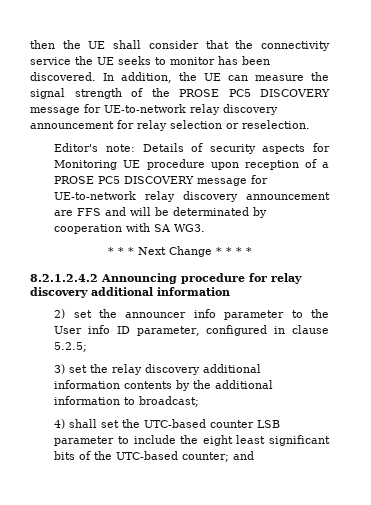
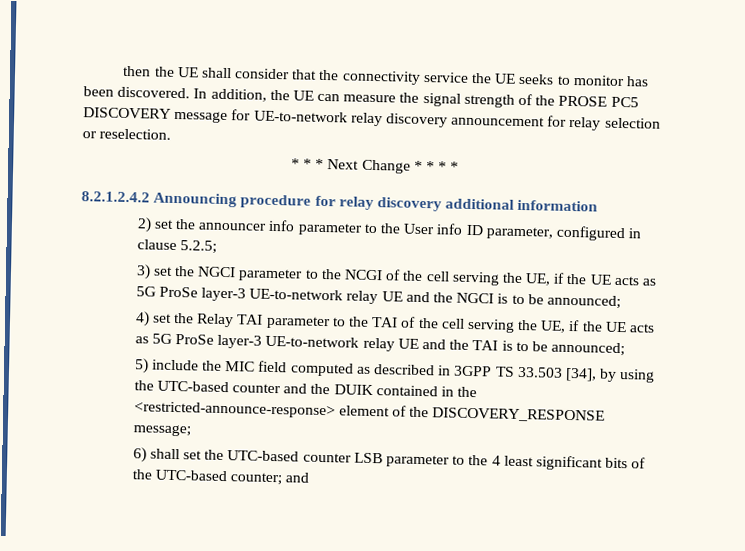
[54,143,330,154] [54,159,329,170] [54,175,269,186] [54,191,330,202] [54,207,268,218] [54,223,206,234] // Editor's note: Details of security aspects for Monitoring UE procedure upon reception of a PROSE PC5 DISCOVERY message for UE-to-network relay discovery announcement are FFS and will be determinated by cooperation with SA WG3. -> (172, 134) none
[112,364,262,375] [54,380,274,391] [54,396,200,407] [54,419,66,429] relay discovery additional information contents by the additional information to broadcast; // 4) -> [197,266,657,286] [135,286,621,310] [134,311,656,333] [134,333,626,357] [133,358,656,383] [133,380,478,398] [133,401,606,423] [132,424,191,437] [132,447,147,463] NGCI parameter to the NCGI of the cell serving the UE, if the UE acts as 5G ProSe layer-3 UE-to-network relay UE and the NGCI is to be announced; // 4) set the Relay TAI parameter to the TAI of the cell serving the UE, if the UE acts as 5G ProSe layer-3 UE-to-network relay UE and the TAI is to be announced; // 5) include the MIC field computed as described in 3GPP TS 33.503 [34], by using the UTC-based counter and the DUIK contained in the <restricted-announce-response> element of the DISCOVERY_RESPONSE message; // 6)
[133,435,233,446] include the eight -> [468,454,501,466] the 4

